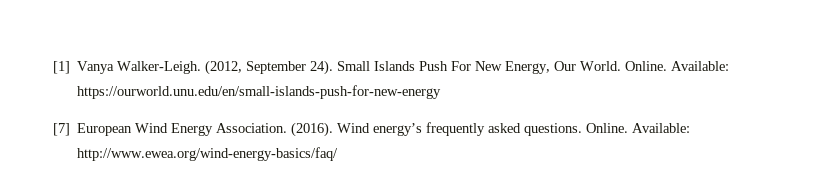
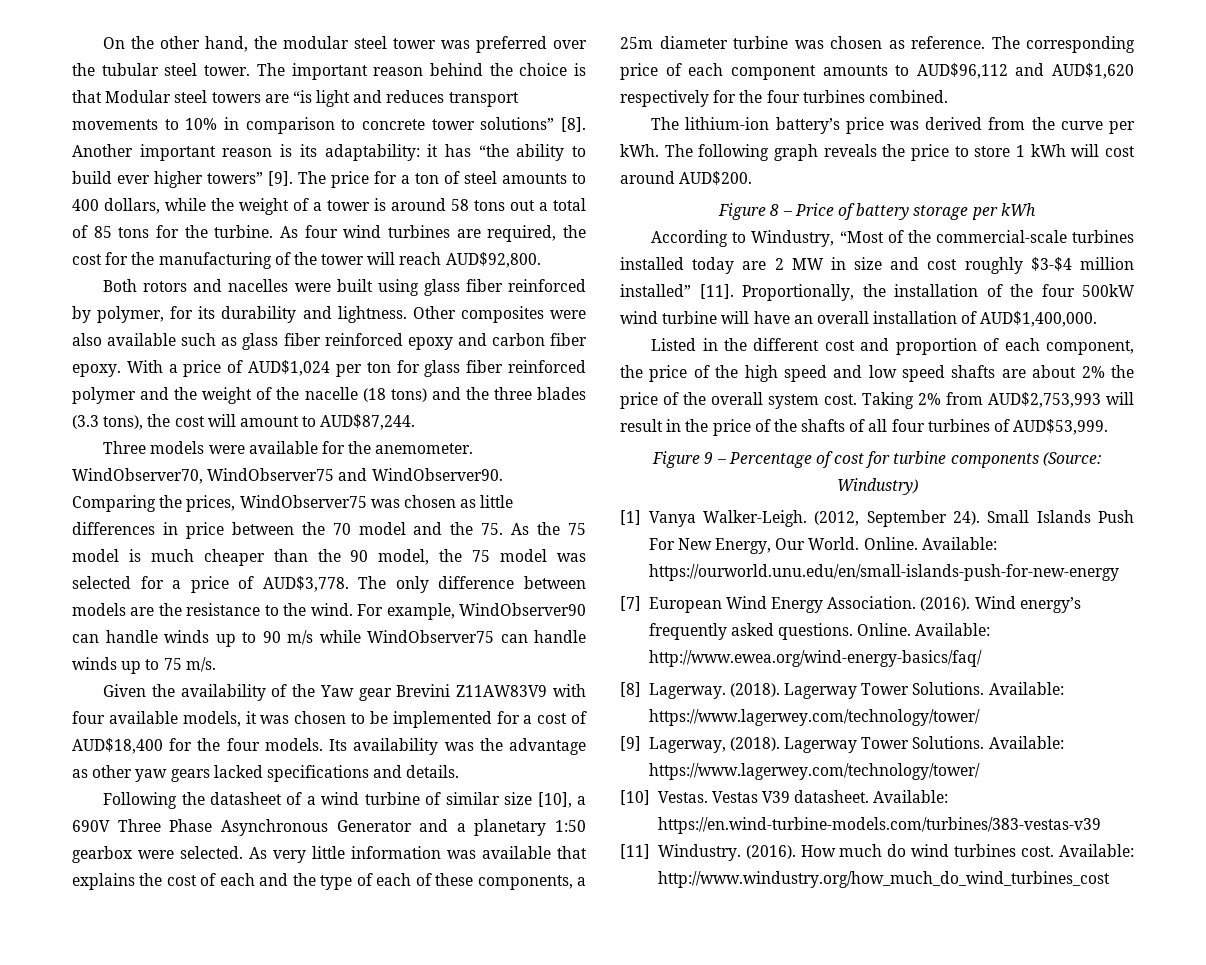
(53, 67) none -> [103,36,587,53] [72,63,586,80] [72,90,519,107] [72,117,586,134] [72,144,586,161] [72,171,586,188] [72,198,586,215] [72,225,586,242] [72,252,541,269] [103,279,586,296] [72,306,586,323] [72,333,587,350] [72,360,586,377] [72,387,586,404] [72,414,416,430] [103,441,474,454] [72,468,503,484] [72,495,514,512] [72,522,587,539] [72,549,586,566] [72,576,586,593] [72,603,586,620] [72,630,586,647] [72,657,216,674] [103,684,587,701] [72,711,587,728] [72,738,586,755] [72,765,460,782] [103,792,586,809] [72,819,586,836] [72,846,587,863] [72,873,586,890] [620,36,1135,53] [620,63,1134,80] [620,90,948,107] [651,117,1135,134] [620,144,1135,161] [620,171,753,185] [718,203,1036,220] [651,230,1134,247] [620,257,1134,274] [620,284,1135,301] [620,311,1098,327] [651,338,1134,355] [620,365,1134,382] [620,392,1134,409] [620,419,1109,436] [652,451,1101,468] [836,478,918,495] On the other hand, the modular steel tower was preferred over the tubular steel tower. The important reason behind the choice is that Modular steel towers are “is light and reduces transport movements to 10% in comparison to concrete tower solutions” [8]. Another important reason is its adaptability: it has “the ability to build ever higher towers” [9]. The price for a ton of steel amounts to 400 dollars, while the weight of a tower is around 58 tons out a total of 85 tons for the turbine. As four wind turbines are required, the cost for the manufacturing of the tower will reach AUD$92,800. // Both rotors and nacelles were built using glass fiber reinforced by polymer, for its durability and lightness. Other composites were also available such as glass fiber reinforced epoxy and carbon fiber epoxy. With a price of AUD$1,024 per ton for glass fiber reinforced polymer and the weight of the nacelle (18 tons) and the three blades (3.3 tons), the cost will amount to AUD$87,244. // Three models were available for the anemometer. WindObserver70, WindObserver75 and WindObserver90. Comparing the prices, WindObserver75 was chosen as little differences in price between the 70 model and the 75. As the 75 model is much cheaper than the 90 model, the 75 model was selected for a price of AUD$3,778. The only difference between models are the resistance to the wind. For example, WindObserver90 can handle winds up to 90 m/s while WindObserver75 can handle winds up to 75 m/s. // Given the availability of the Yaw gear Brevini Z11AW83V9 with four available models, it was chosen to be implemented for a cost of AUD$18,400 for the four models. Its availability was the advantage as other yaw gears lacked specifications and details. // Following the datasheet of a wind turbine of similar size [10], a 690V Three Phase Asynchronous Generator and a planetary 1:50 gearbox were selected. As very little information was available that explains the cost of each and the type of each of these components, a 25m diameter turbine was chosen as reference. The corresponding price of each component amounts to AUD$96,112 and AUD$1,620 respectively for the four turbines combined. // The lithium-ion battery’s price was derived from the curve per kWh. The following graph reveals the price to store 1 kWh will cost around AUD$200. // Figure 8 – Price of battery storage per kWh // According to Windustry, “Most of the commercial-scale turbines installed today are 2 MW in size and cost roughly $3-$4 million installed” [11]. Proportionally, the installation of the four 500kW wind turbine will have an overall installation of AUD$1,400,000. // Listed in the different cost and proportion of each component, the price of the high speed and low speed shafts are about 2% the price of the overall system cost. Taking 2% from AUD$2,753,993 will result in the price of the shafts of all four turbines of AUD$53,999. // Figure 9 – Percentage of cost for turbine components (Source: Windustry) //
(339, 154) none -> [620,682,1064,699] [648,709,980,726] [620,736,1064,753] [648,763,980,780] [620,790,949,805] [657,817,1101,834] [620,844,1134,861] [657,871,1110,888] // [8] Lagerway. (2018). Lagerway Tower Solutions. Available: https://www.lagerwey.com/technology/tower/ // [9] Lagerway, (2018). Lagerway Tower Solutions. Available: https://www.lagerwey.com/technology/tower/ // [10] Vestas. Vestas V39 datasheet. Available: https://en.wind-turbine-models.com/turbines/383-vestas-v39 // [11] Windustry. (2016). How much do wind turbines cost. Available: http://www.windustry.org/how_much_do_wind_turbines_cost

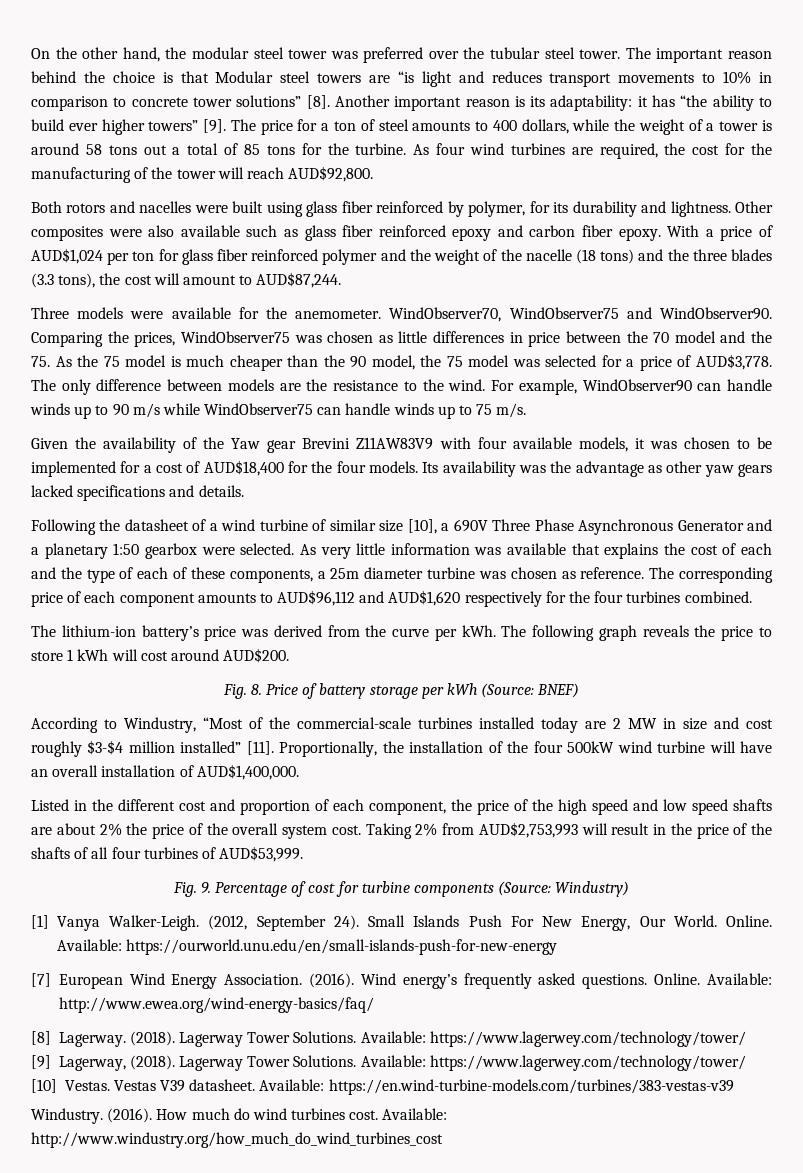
[718,203,792,220] Figure 8 – -> [222,684,262,699] Fig. 8.
(1036, 209) none -> [481,683,580,698] (Source: BNEF)
[652,451,726,468] Figure 9 – -> [172,882,211,897] Fig. 9.
[620,844,650,859] [11] -> (734, 1087) none

